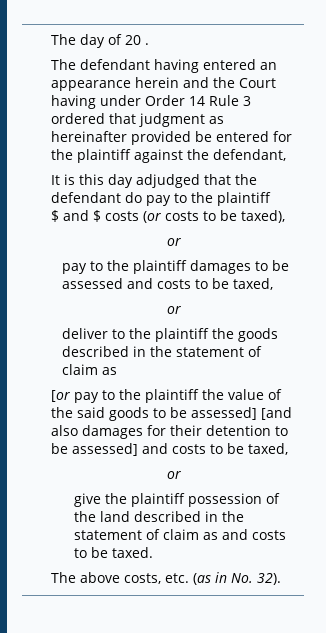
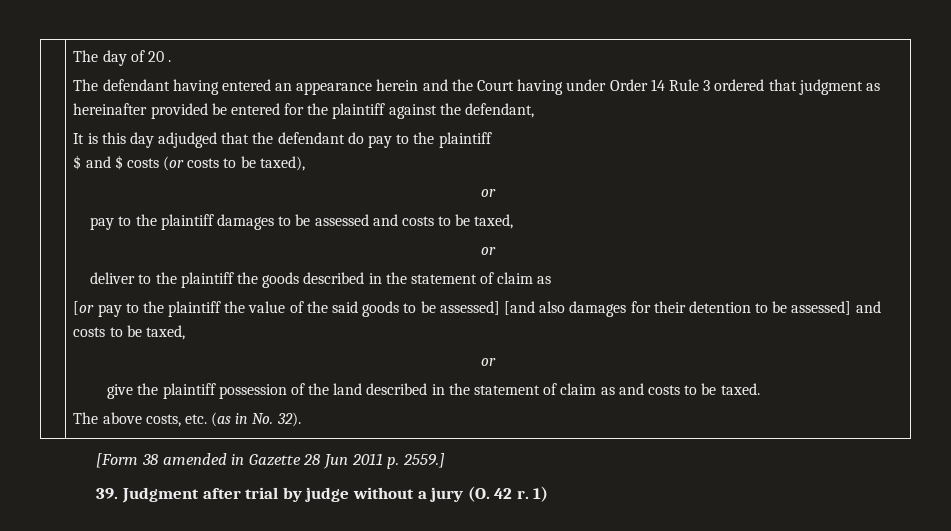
(282, 579) none -> [96,453,445,469] [96,486,549,503] // [Form 38 amended in Gazette 28 Jun 2011 p. 2559.] // 39. Judgment after trial by judge without a jury (O. 42 r. 1)

